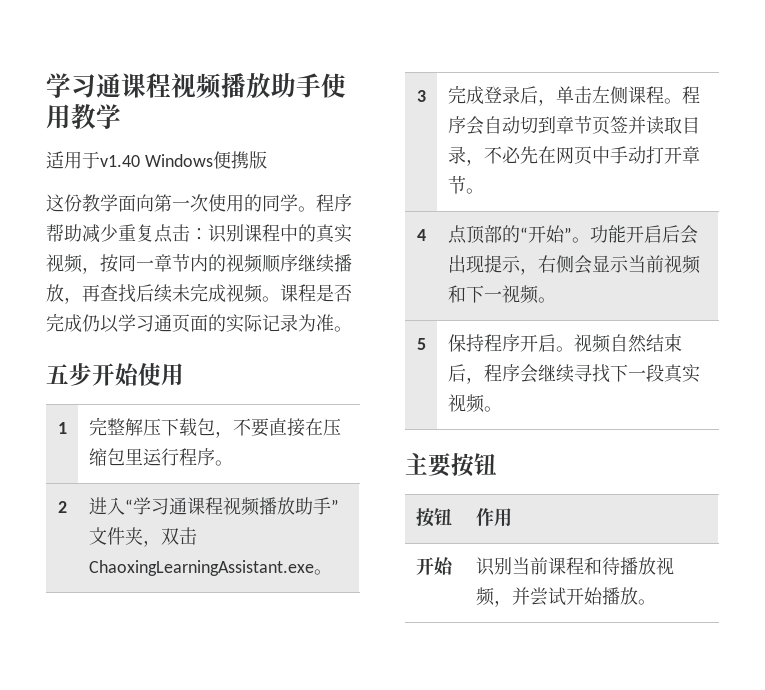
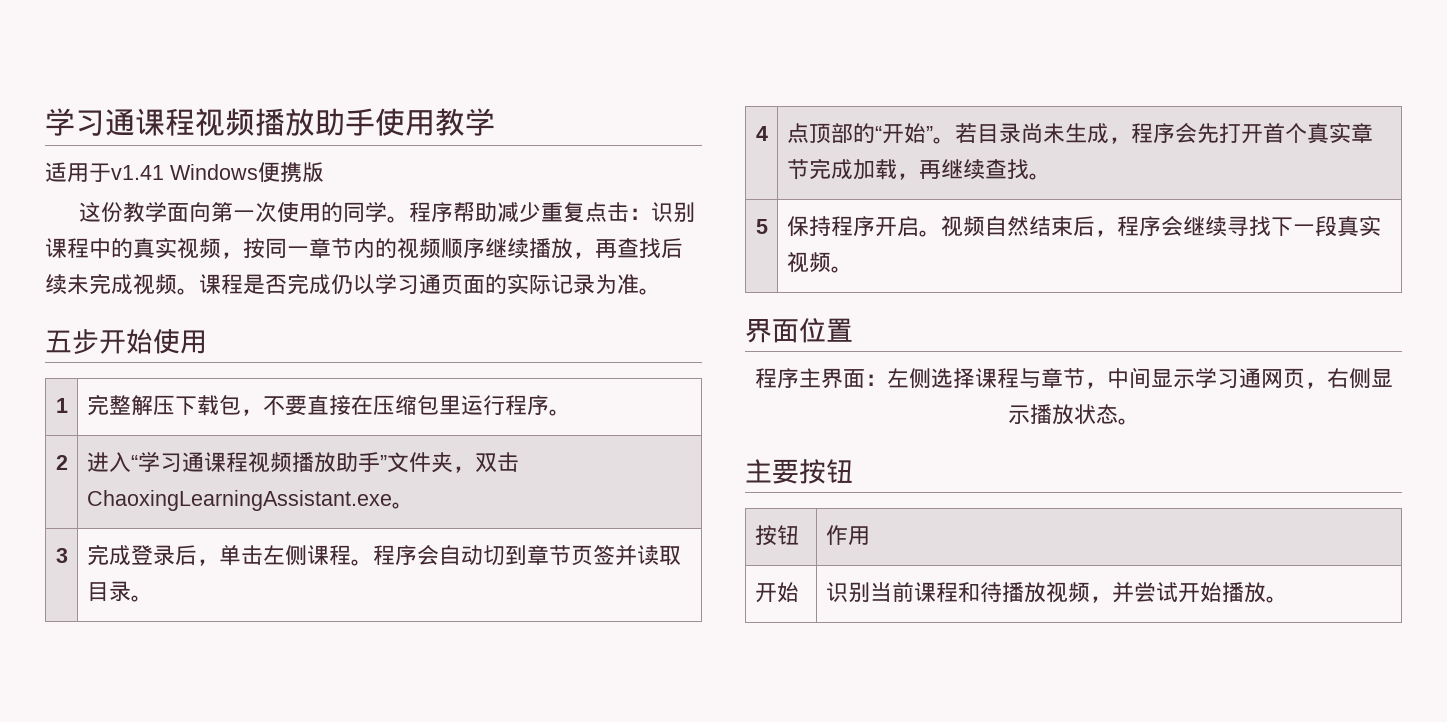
[100,155,140,167] v1.40 -> [111,165,164,180] v1.41
[466,146,701,166] [448,176,467,194] ，不必先在网页中手动打开章节 -> (131, 591) none
[590,225,699,244] [448,255,702,275] [448,285,540,304] 功能开启后会出现提示，右侧会显示当前视频和下一视频 -> [954,123,1373,144] [786,158,1029,180] 若目录尚未生成，程序会先打开首个真实章节完成加载，再继续查找
(503, 409) none -> [745,318,853,343] [754,367,1393,389] [1007,404,1140,425] // 界面位置 // 程序主界面：左侧选择课程与章节，中间显示学习通网页，右侧显示播放状态。

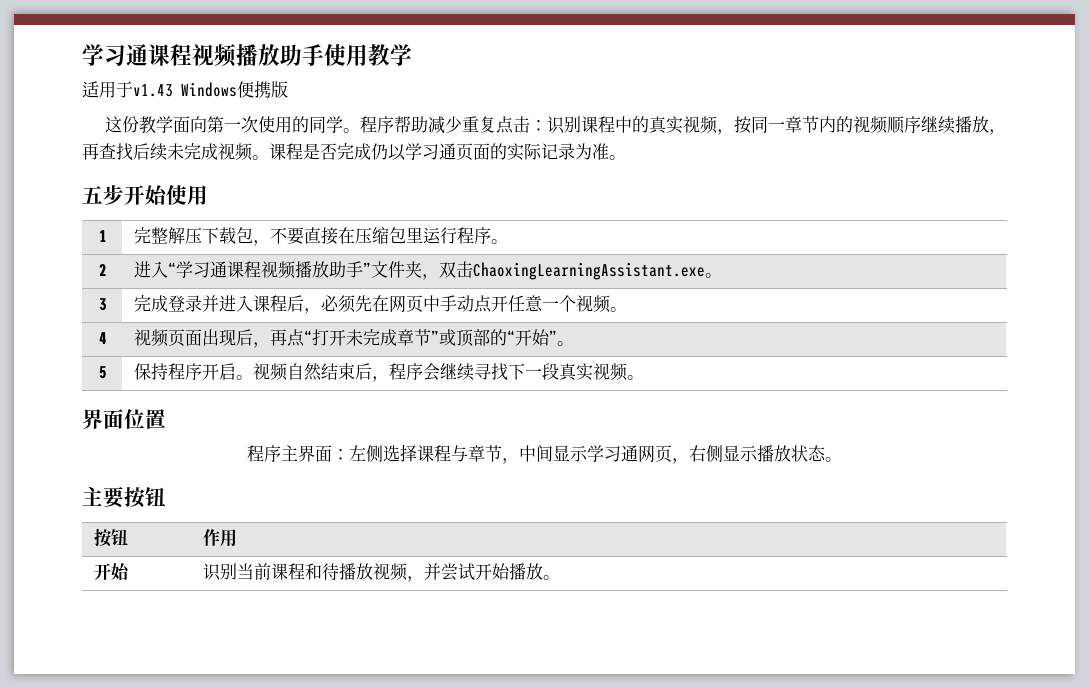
[111,165,164,180] v1.41 -> [133,84,173,97] v1.43
[174,545,681,566] [86,581,153,602] [755,126,768,141] [786,123,809,143] 后，单击左侧课程。程序会自动切到章节页签并读取目录。 // 4 | 点 -> [202,295,628,314] [98,332,107,344] [134,329,457,348] 并进入课程后，必须先在网页中手动点开任意一个视频。 // 4 | 视频页面出现后，再点“打开未完成章节”或
[954,123,1373,144] [786,158,1051,180] 若目录尚未生成，程序会先打开首个真实章节完成加载，再继续查找。 -> (575, 343) none

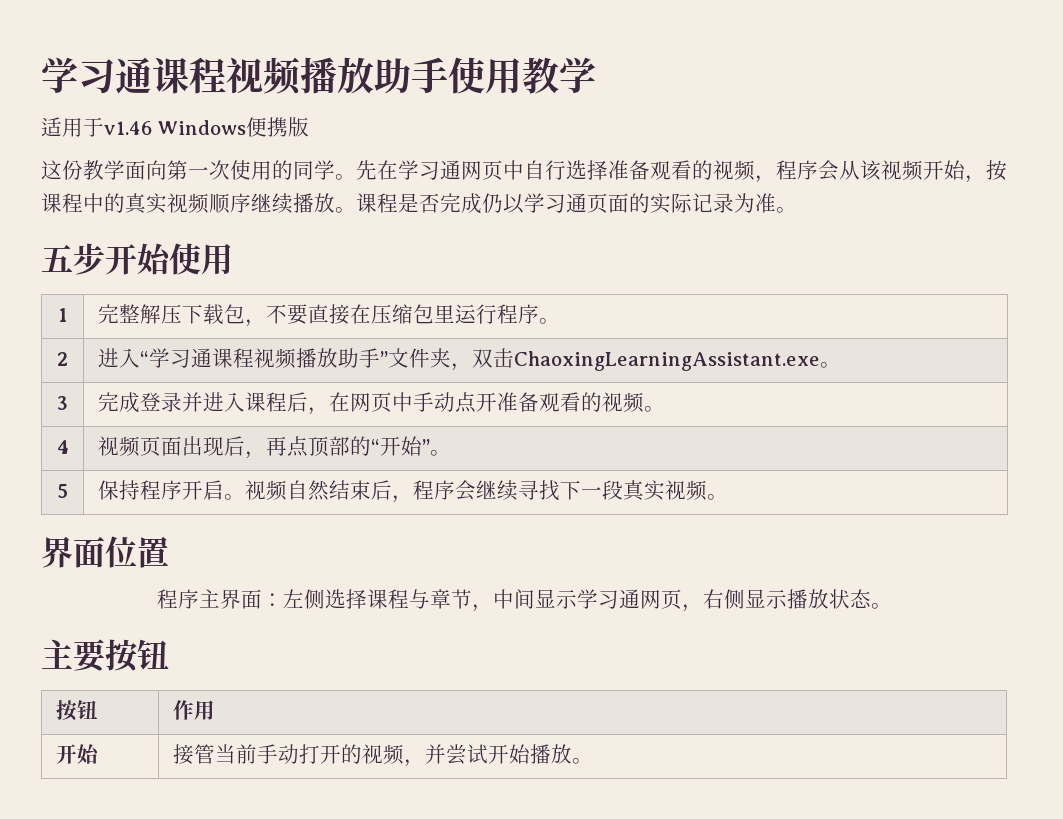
[133,84,173,97] v1.43 -> [104,121,152,135] v1.46
[359,116,1006,135] [82,143,253,161] 程序帮助减少重复点击：识别课程中的真实视频，按同一章节内的视频顺序继续播放，再查找后续未完成视频 -> [356,160,1007,183] [41,193,335,214] 先在学习通网页中自行选择准备观看的视频，程序会从该视频开始，按课程中的真实视频顺序继续播放
[321,295,373,313] 必须先 -> (329, 411) none
[508,295,577,312] 任意一个 -> [496,392,602,412] 准备观看的
[304,329,457,346] “打开未完成章节”或 -> (308, 446) none
[203,563,374,581] 识别当前课程和待播放 -> [172,744,362,765] 接管当前手动打开的

